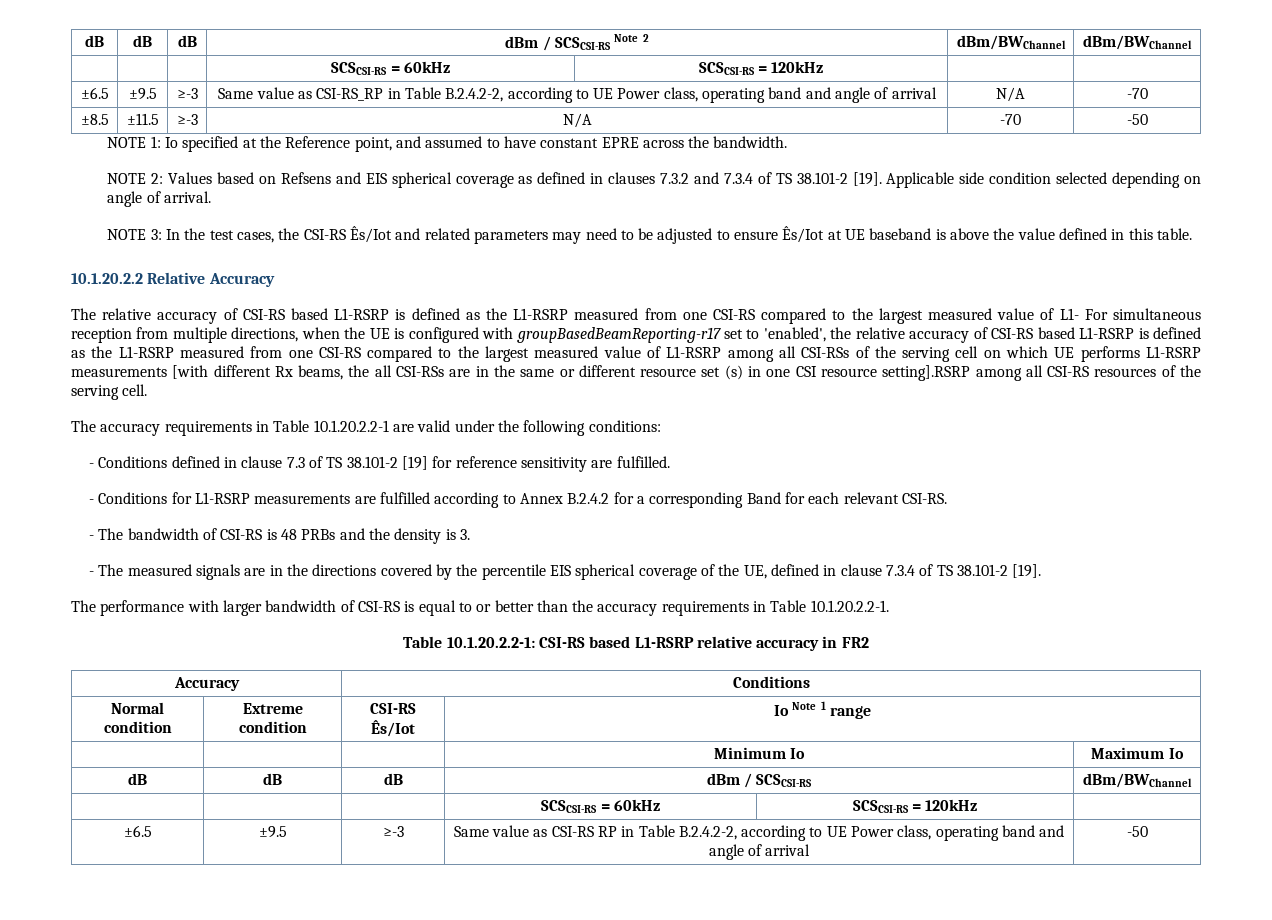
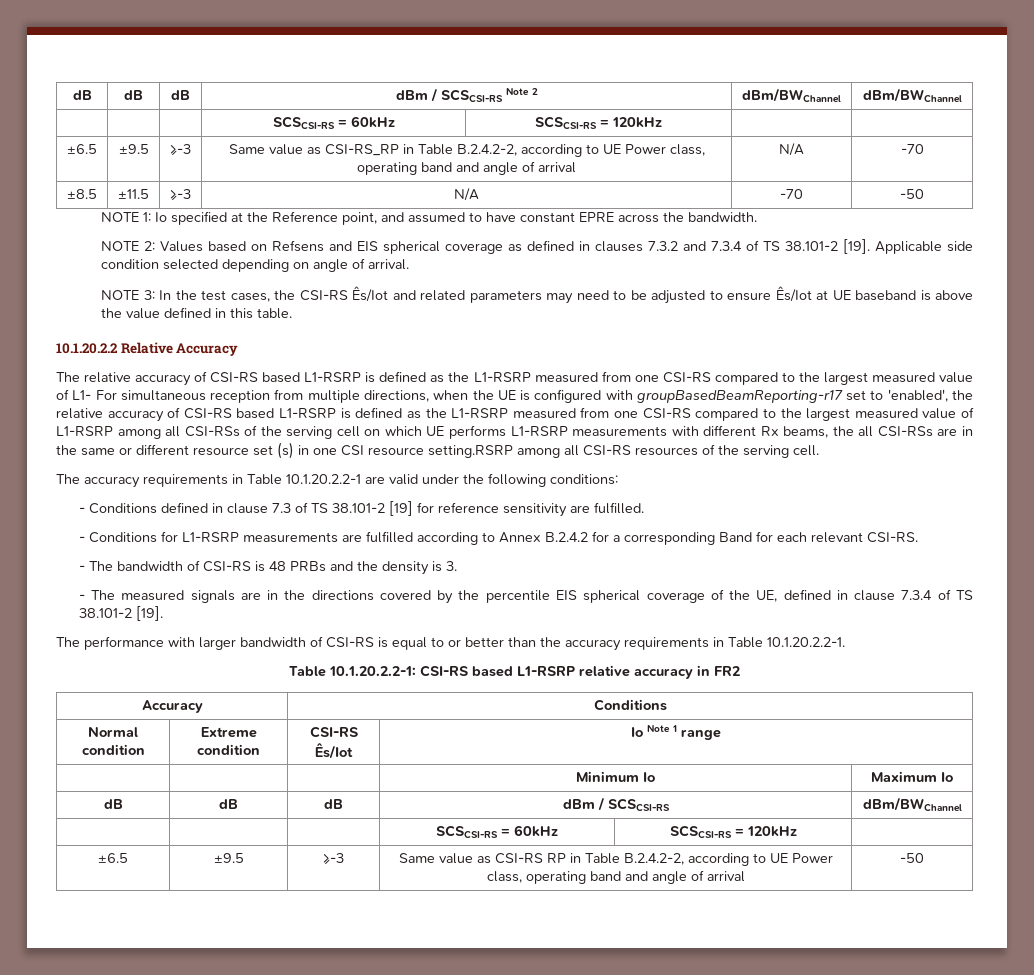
[172,365,209,379] [with -> [671,426,699,436] with
[882,365,971,381] setting].RSRP -> [428,445,513,458] setting.RSRP

